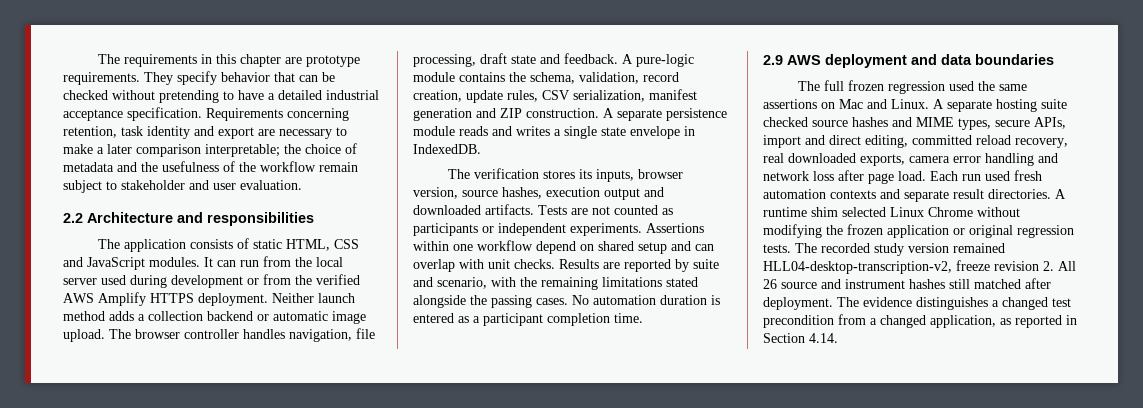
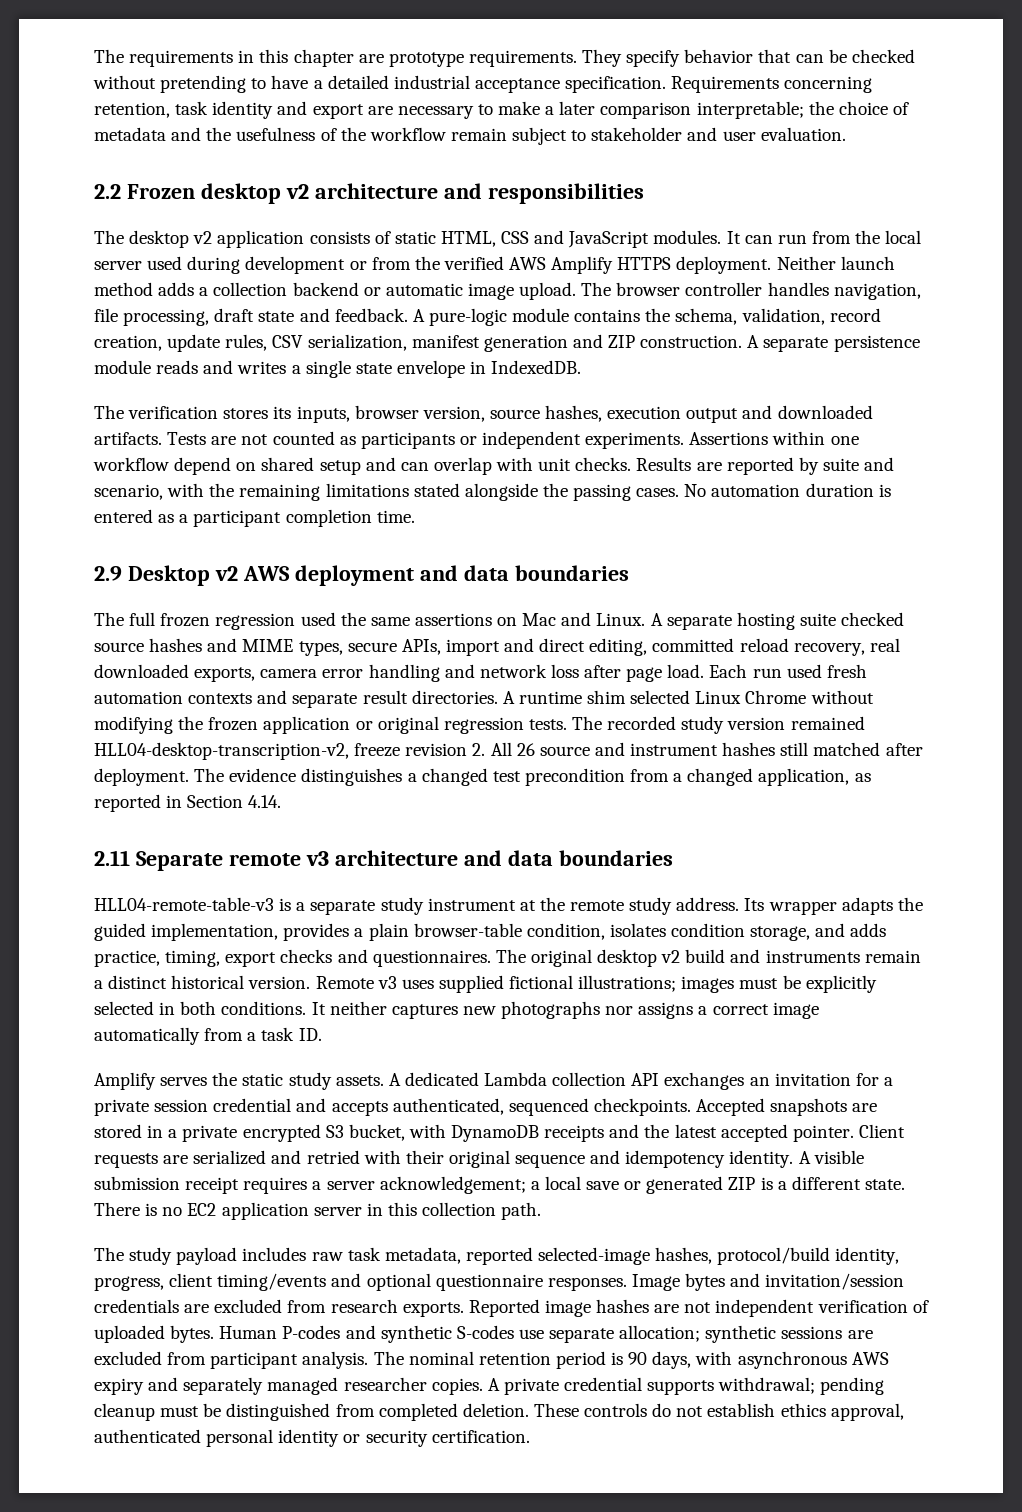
[87,212,173,223] Architecture -> [126,183,438,204] Frozen desktop v2 architecture
(120, 244) none -> [129,230,213,248] desktop v2
(783, 60) none -> [127,565,238,586] Desktop v2
(838, 338) none -> [94,850,673,871] [94,897,923,915] [94,923,887,941] [94,949,921,967] [94,975,877,993] [94,1001,819,1019] [94,1027,322,1045] [94,1072,893,1090] [94,1098,878,1116] [94,1124,905,1142] [94,1150,864,1168] [94,1176,905,1194] [94,1202,542,1220] [94,1247,900,1265] [94,1273,905,1291] [94,1299,929,1317] [94,1325,873,1343] [94,1351,889,1369] [94,1377,885,1395] [94,1403,904,1421] [94,1429,530,1447] // 2.11 Separate remote v3 architecture and data boundaries // HLL04-remote-table-v3 is a separate study instrument at the remote study address. Its wrapper adapts the guided implementation, provides a plain browser-table condition, isolates condition storage, and adds practice, timing, export checks and questionnaires. The original desktop v2 build and instruments remain a distinct historical version. Remote v3 uses supplied fictional illustrations; images must be explicitly selected in both conditions. It neither captures new photographs nor assigns a correct image automatically from a task ID. // Amplify serves the static study assets. A dedicated Lambda collection API exchanges an invitation for a private session credential and accepts authenticated, sequenced checkpoints. Accepted snapshots are stored in a private encrypted S3 bucket, with DynamoDB receipts and the latest accepted pointer. Client requests are serialized and retried with their original sequence and idempotency identity. A visible submission receipt requires a server acknowledgement; a local save or generated ZIP is a different state. There is no EC2 application server in this collection path. // The study payload includes raw task metadata, reported selected-image hashes, protocol/build identity, progress, client timing/events and optional questionnaire responses. Image bytes and invitation/session credentials are excluded from research exports. Reported image hashes are not independent verification of uploaded bytes. Human P-codes and synthetic S-codes use separate allocation; synthetic sessions are excluded from participant analysis. The nominal retention period is 90 days, with asynchronous AWS expiry and separately managed researcher copies. A private credential supports withdrawal; pending cleanup must be distinguished from completed deletion. These controls do not establish ethics approval, authenticated personal identity or security certification.

